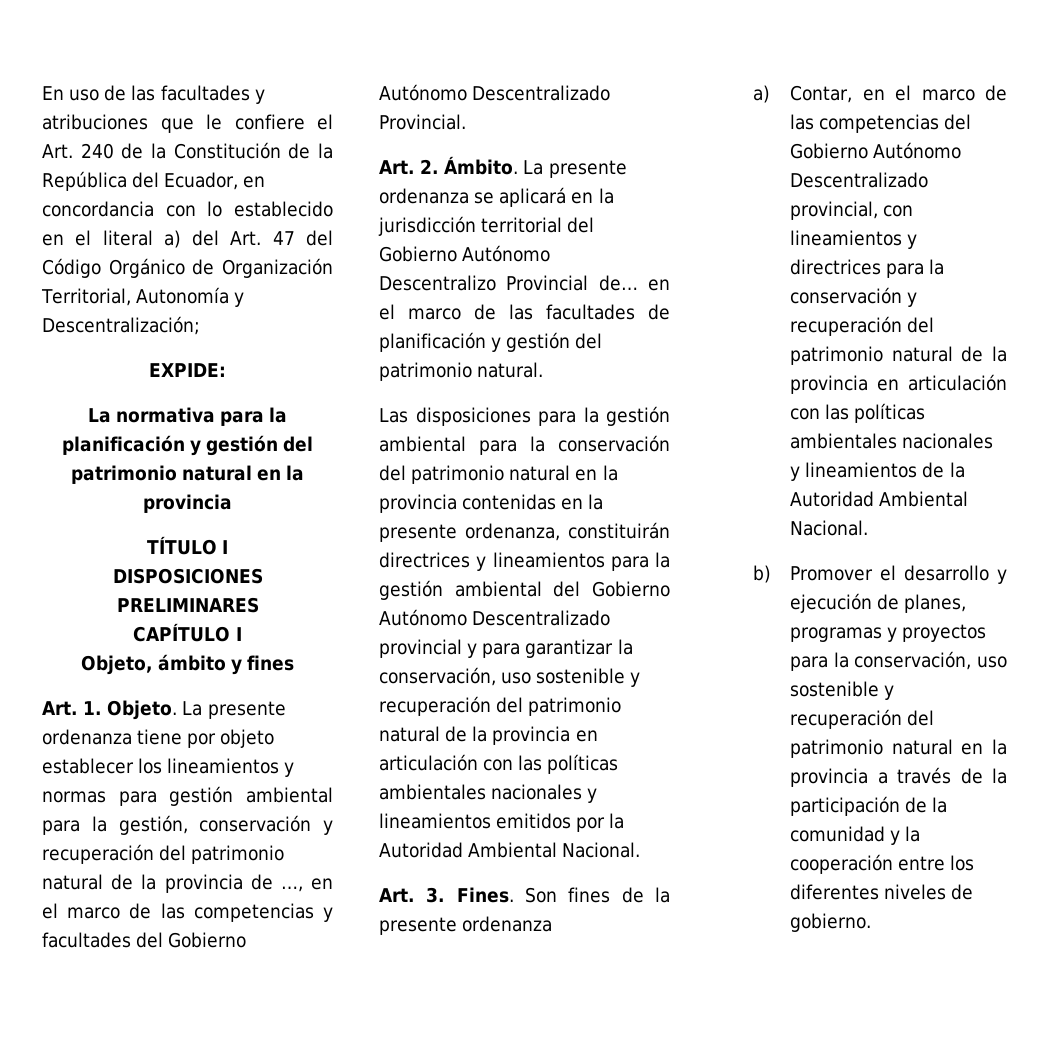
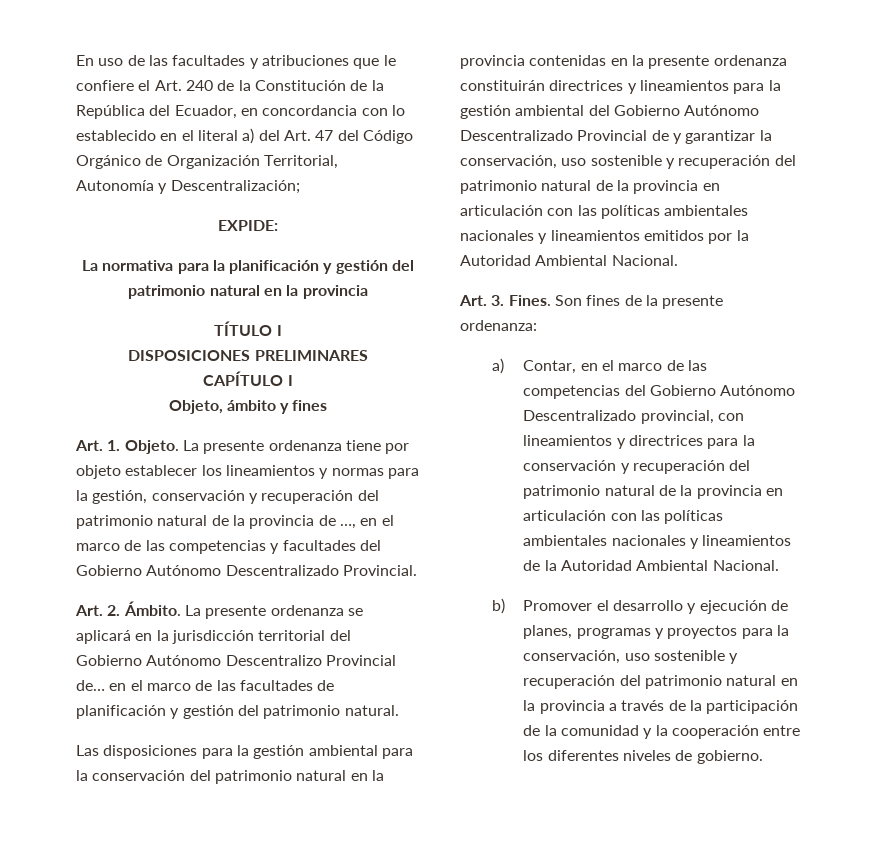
[169,786,333,806] [42,820,80,835] gestión ambiental para -> (419, 473) none
[465,523,560,541] ordenanza, -> [713,55,787,66] ordenanza
[379,639,521,658] provincial y para -> [577,130,682,144] Provincial de y
[462,916,553,932] ordenanza -> [460,320,537,331] ordenanza:

